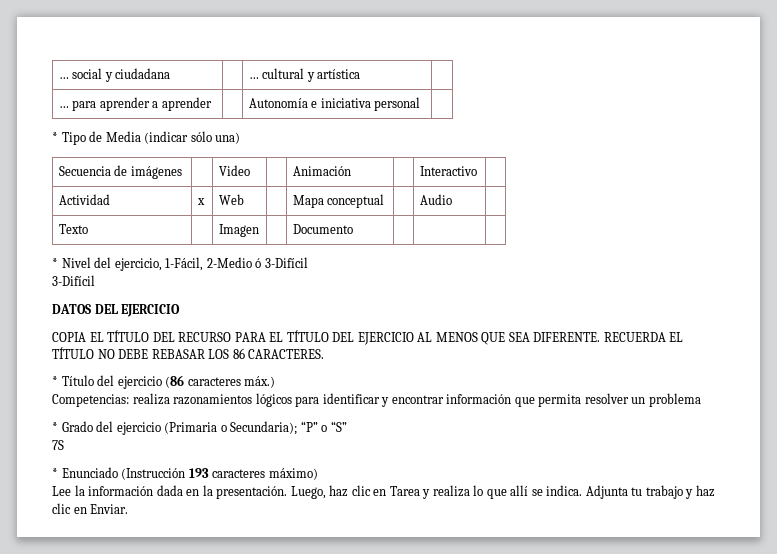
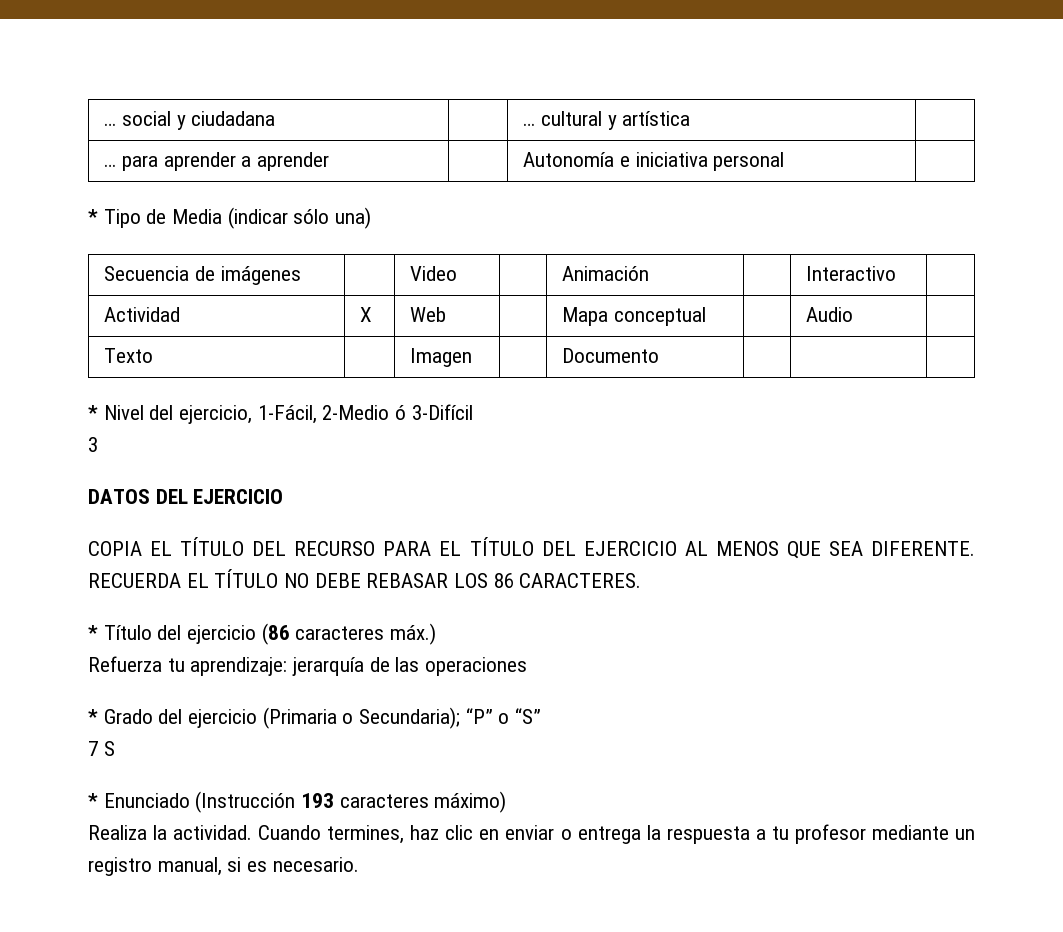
[196,198,205,205] x -> [360,307,373,322] X
[52,275,95,286] 3-Difícil -> [88,437,98,452] 3
[52,393,701,407] Competencias: realiza razonamientos lógicos para identificar y encontrar información que permita resolver un problema -> [88,656,528,676] Refuerza tu aprendizaje: jerarquía de las operaciones
[52,440,64,450] 7S -> [88,741,115,756] 7 S
[52,485,715,499] [52,503,129,514] Lee la información dada en la presentación. Luego, haz clic en Tarea y realiza lo que allí se indica. Adjunta tu trabajo y haz clic en Enviar. -> [88,824,975,844] [88,857,359,876] Realiza la actividad. Cuando termines, haz clic en enviar o entrega la respuesta a tu profesor mediante un registro manual, si es necesario.

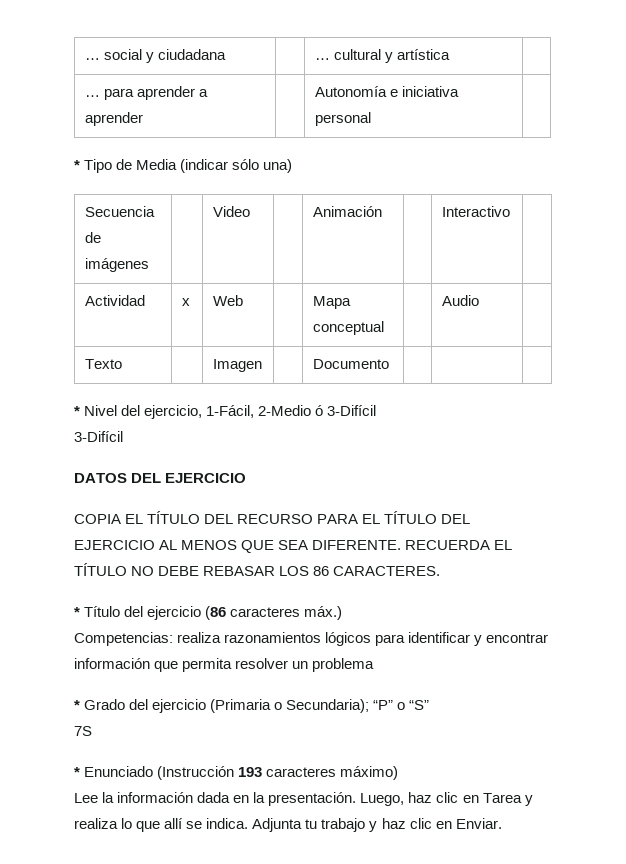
[360,307,373,322] X -> [181,298,190,306] x
[88,437,98,452] 3 -> [74,431,123,442] 3-Difícil
[88,656,528,676] Refuerza tu aprendizaje: jerarquía de las operaciones -> [74,632,549,646] [74,658,375,672] Competencias: realiza razonamientos lógicos para identificar y encontrar información que permita resolver un problema
[88,741,115,756] 7 S -> [74,726,92,736] 7S
[88,824,975,844] [88,857,359,876] Realiza la actividad. Cuando termines, haz clic en enviar o entrega la respuesta a tu profesor mediante un registro manual, si es necesario. -> [74,792,533,806] [74,818,502,832] Lee la información dada en la presentación. Luego, haz clic en Tarea y realiza lo que allí se indica. Adjunta tu trabajo y haz clic en Enviar.

